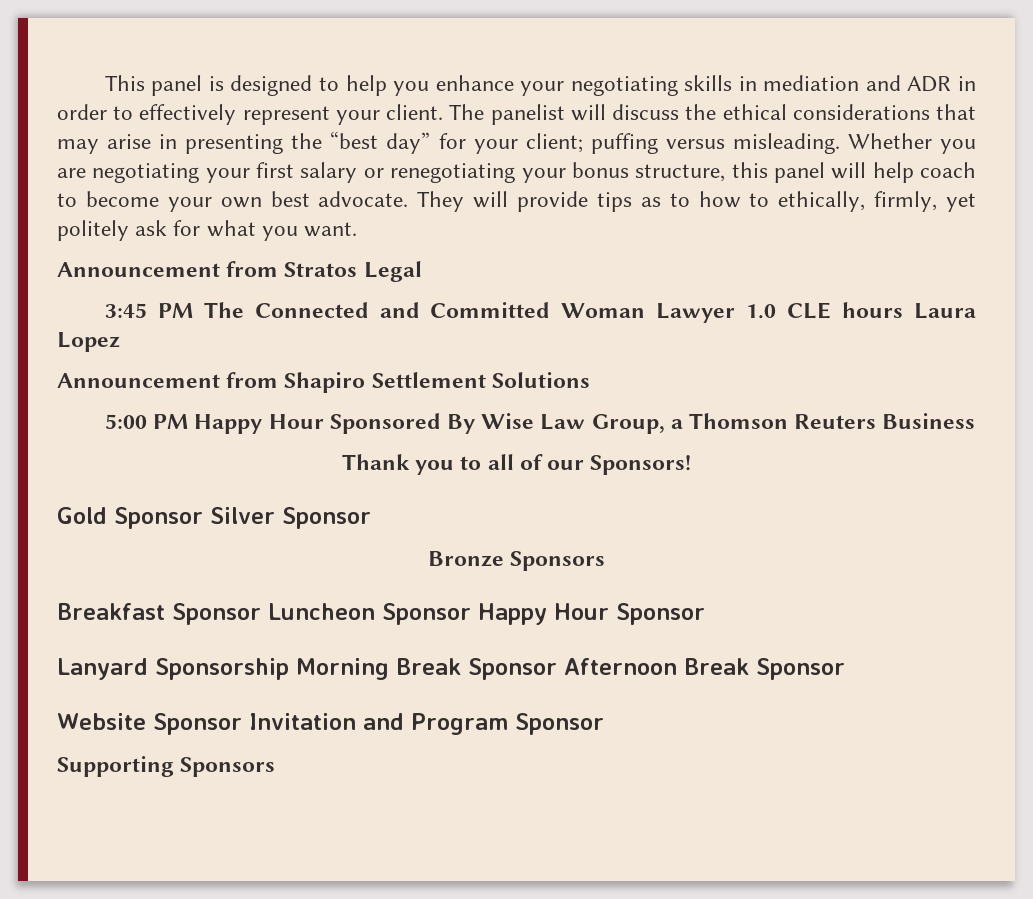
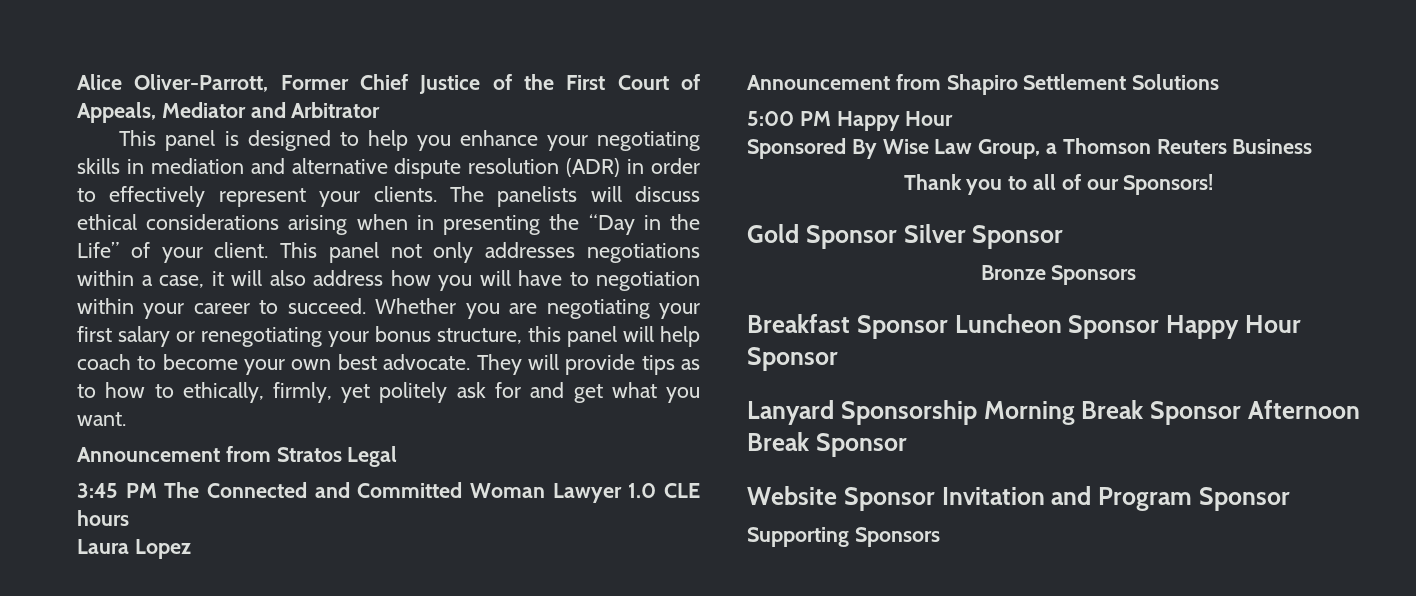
(104, 83) none -> [77,74,701,94] [77,102,381,123] Alice Oliver-Parrott, Former Chief Justice of the First Court of Appeals, Mediator and Arbitrator //
[907,76,952,92] ADR -> [291,158,621,179] alternative dispute resolution (ADR)
[386,104,565,125] client. The panelist -> [373,186,578,207] clients. The panelists
[685,104,717,120] the -> (700, 194) none
[936,104,977,120] [57,131,840,154] that may arise in presenting the “best day” for your client; puffing versus misleading. -> [288,214,700,235] [77,242,700,263] [77,270,700,291] [77,298,366,319] arising when in presenting the “Day in the Life” of your client. This panel not only addresses negotiations within a case, it will also address how you will have to negotiation within your career to succeed.
(201, 228) none -> [530,382,603,403] and get
(904, 310) none -> (129, 518) //
(324, 421) none -> (954, 118) //

